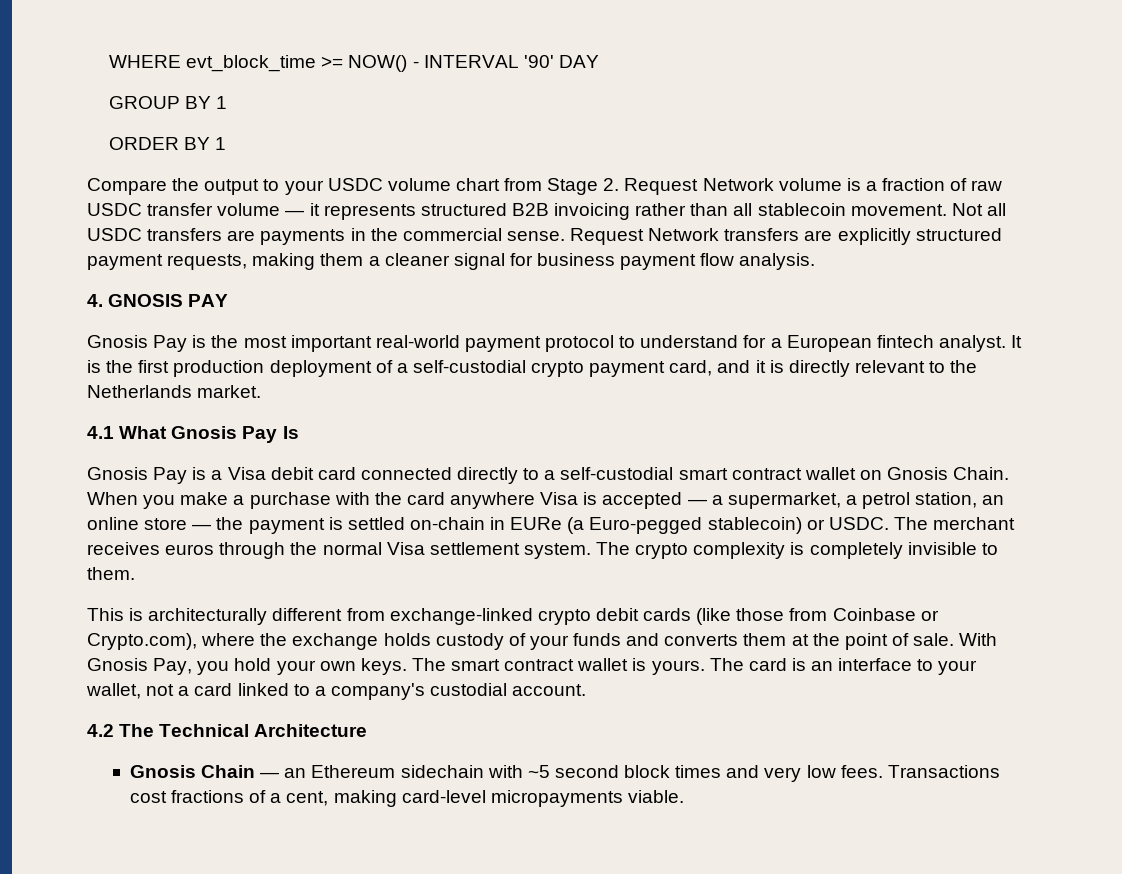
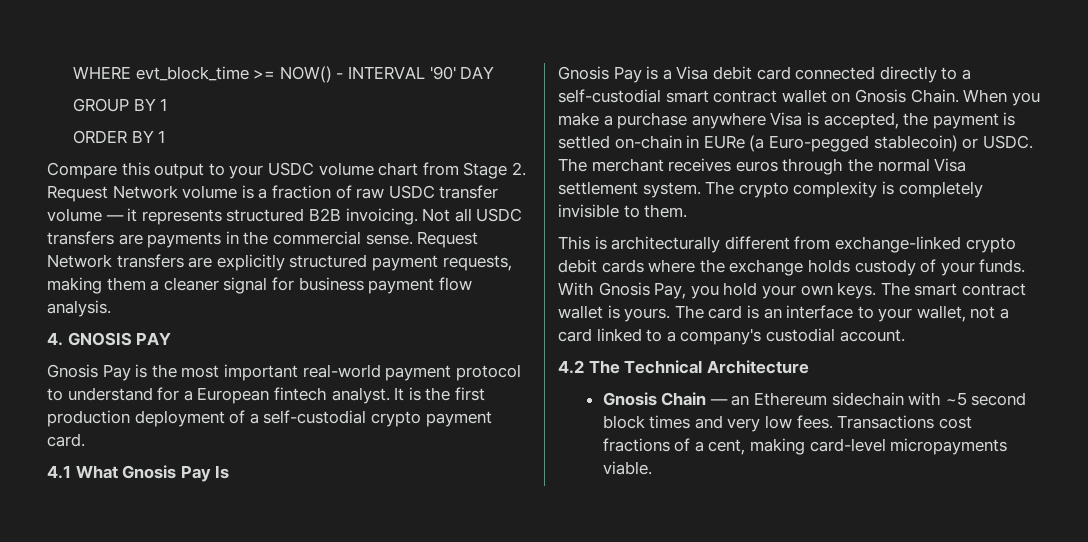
[172,178,200,191] the -> [121,162,150,176] this
[554,203,947,220] invoicing rather than all stablecoin movement. -> [345,208,418,225] invoicing.
[669,360,978,377] [87,385,262,398] card, and it is directly relevant to the Netherlands market. -> [47,433,85,447] card.
[334,492,1005,509] [87,517,212,530] with the card anywhere Visa is accepted — a supermarket, a petrol station, an online store — -> [691,112,899,129] anywhere Visa is accepted,
[696,608,939,625] [87,633,197,650] (like those from Coinbase or Crypto.com), -> (644, 266) none
[573,633,955,650] funds and converts them at the point of sale. -> [979,259,1026,273] funds.

